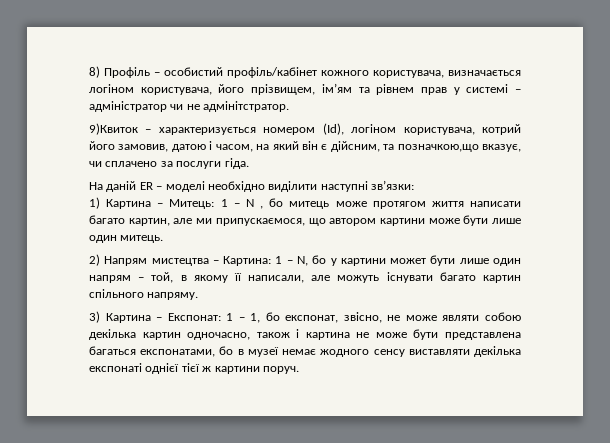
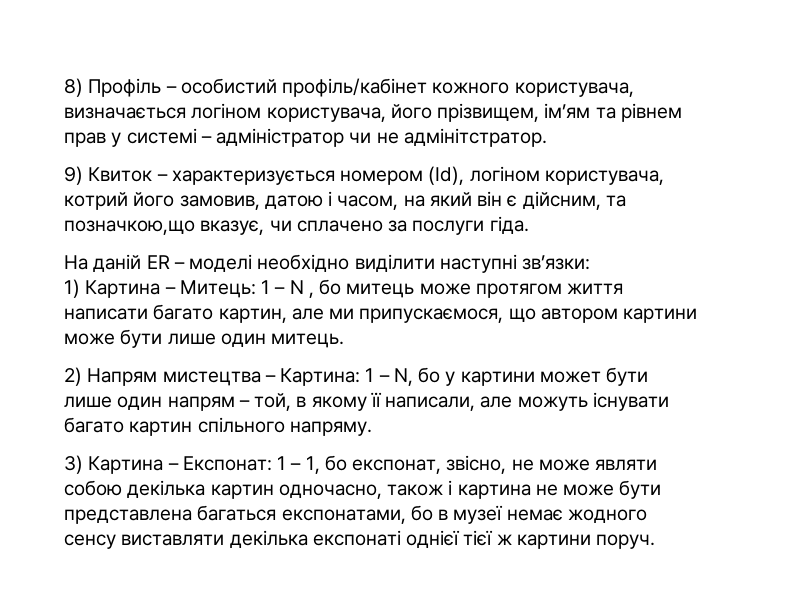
[89,123,138,135] 9)Квиток -> [64,166,153,185] 9) Квиток

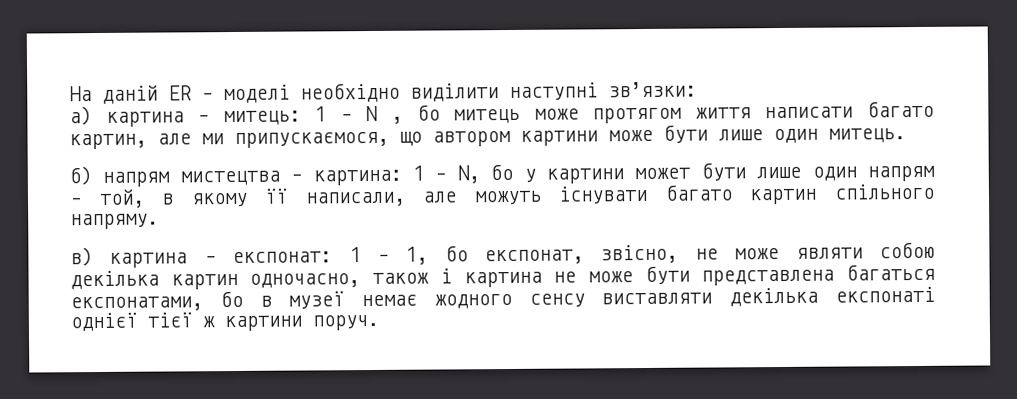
[64,78,634,97] [64,103,682,122] [64,128,547,147] [64,166,664,185] [64,191,626,210] [64,216,529,235] 8) Профіль – особистий профіль/кабінет кожного користувача, визначається логіном користувача, його прізвищем, ім’ям та рівнем прав у системі – адміністратор чи не адмінітстратор. // 9) Квиток – характеризується номером (Id), логіном користувача, котрий його замовив, датою і часом, на який він є дійсним, та позначкою,що вказує, чи сплачено за послуги гіда. // -> (69, 94) none
[64,279,256,298] 1) Картина – Митець: -> [69,106,301,127] а) картина – митець:
[64,367,158,386] 2) Напрям -> [69,166,171,187] б) напрям
[280,368,361,386] Картина: -> [312,169,402,186] картина:
[64,455,272,474] 3) Картина – Експонат: -> [70,247,333,268] в) картина – експонат:

